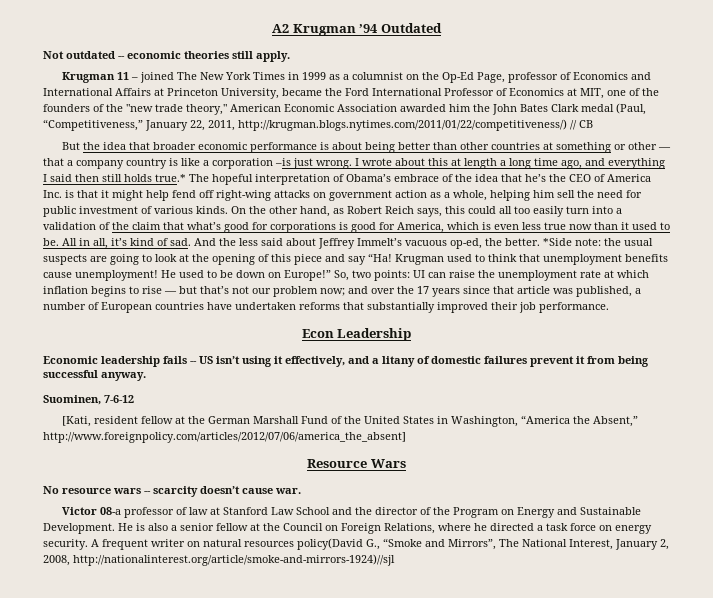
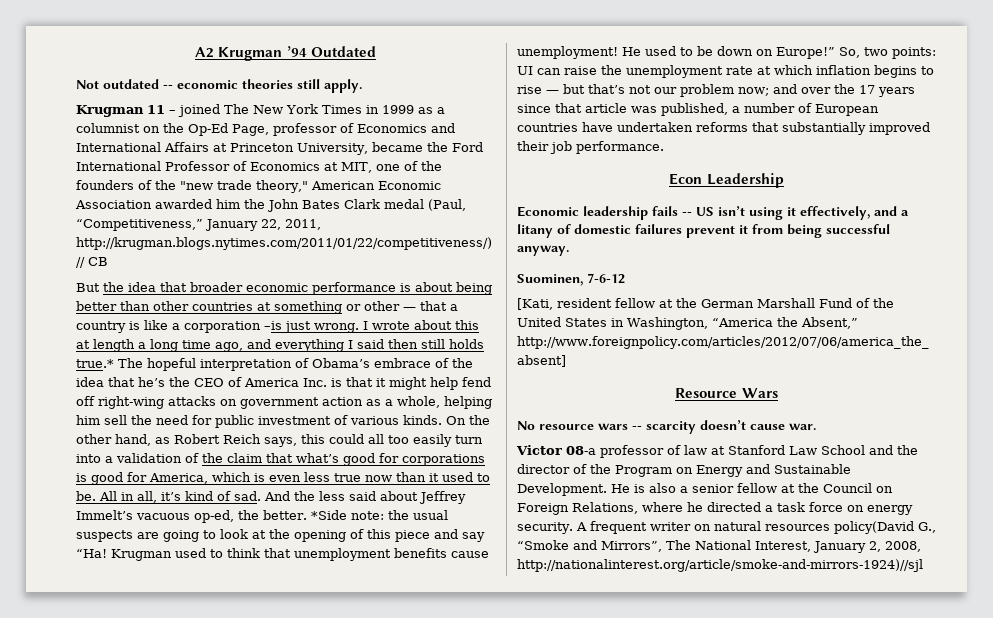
[76,160,124,169] company -> (458, 307) none

